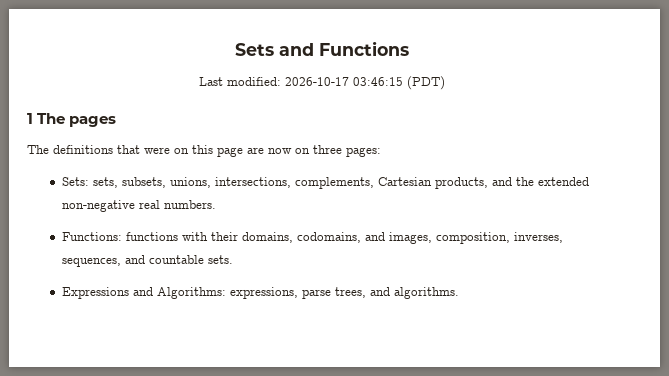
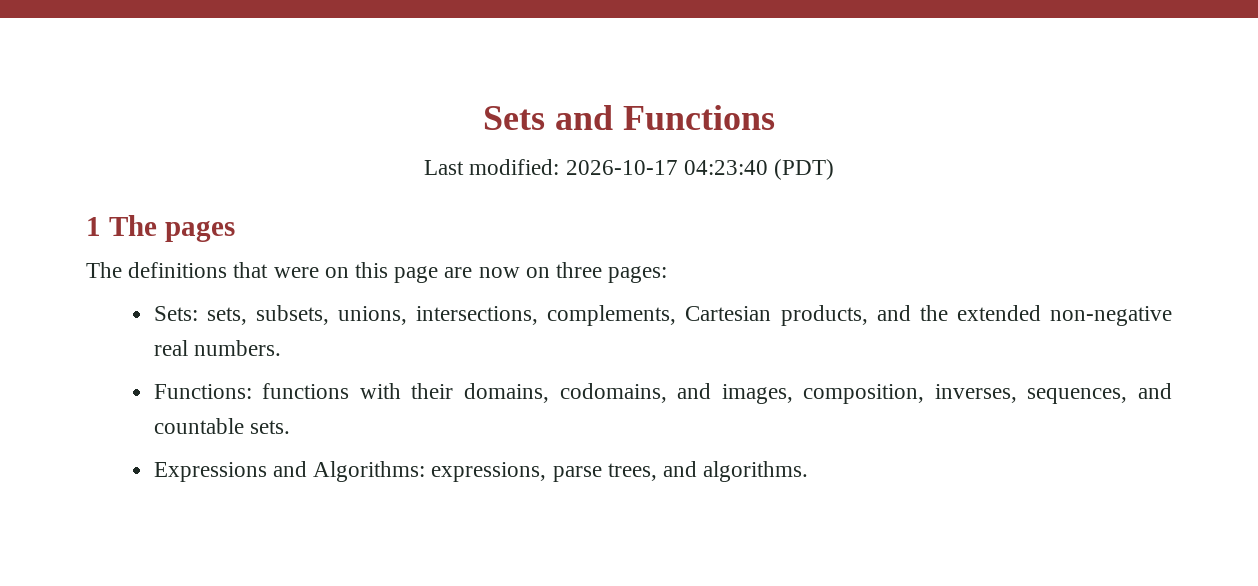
[353,77,403,86] 03:46:15 -> [683,160,768,175] 04:23:40

